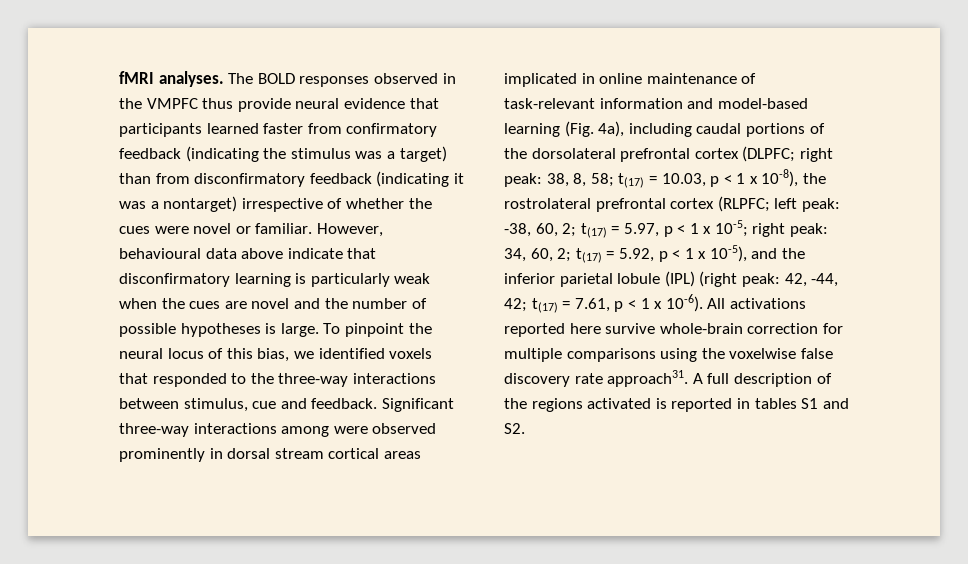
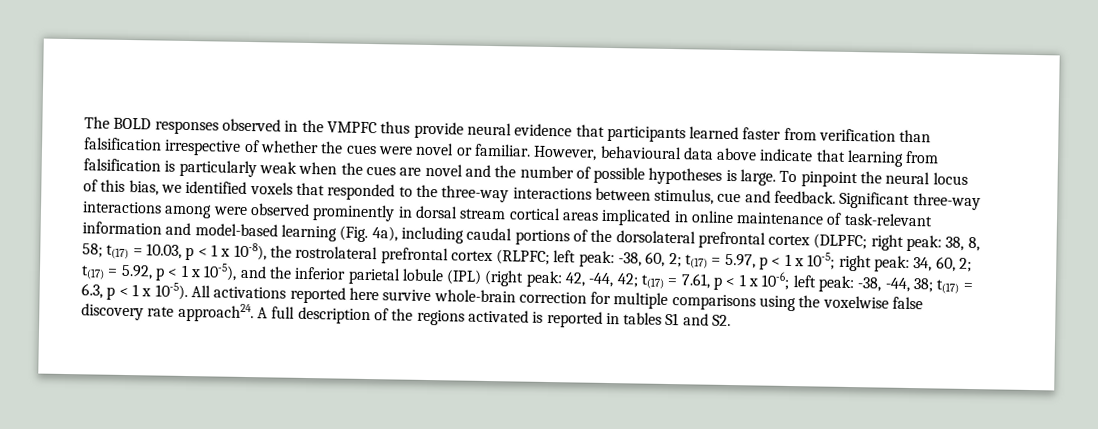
[119,71,224,87] fMRI analyses. -> (84, 122) none
[346,123,438,137] [119,146,447,162] [119,171,464,187] [119,196,238,212] confirmatory feedback (indicating the stimulus was a target) than from disconfirmatory feedback (indicating it was a nontarget) -> [819,128,932,143] [84,137,162,151] verification than falsification
[119,273,291,287] disconfirmatory learning -> [847,149,940,167] [83,158,161,172] learning from falsification
[665,294,703,312] 10-6). -> [761,271,973,294] [81,282,188,301] 10-6; left peak: -38, -44, 38; t(17) = 6.3, p < 1 x 10-5).
[607,370,689,387] approach31. -> [177,302,254,323] approach24.

